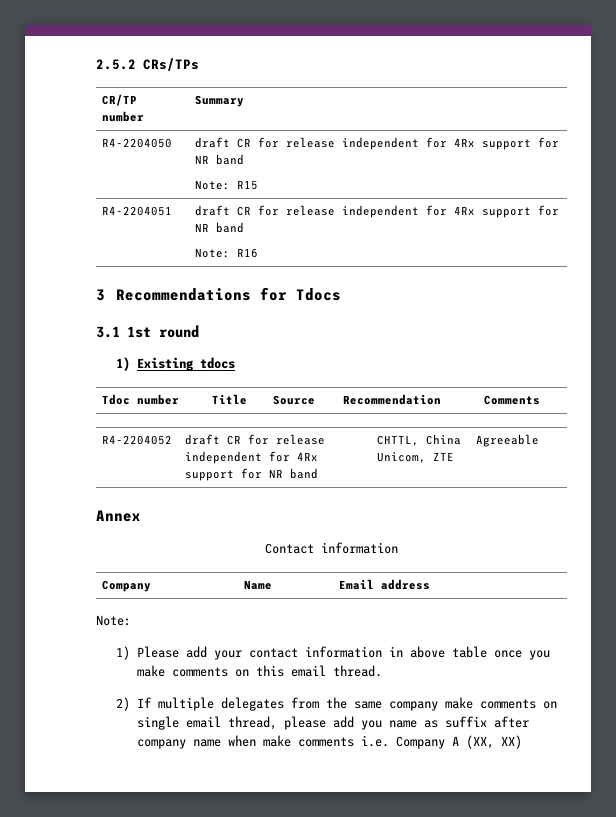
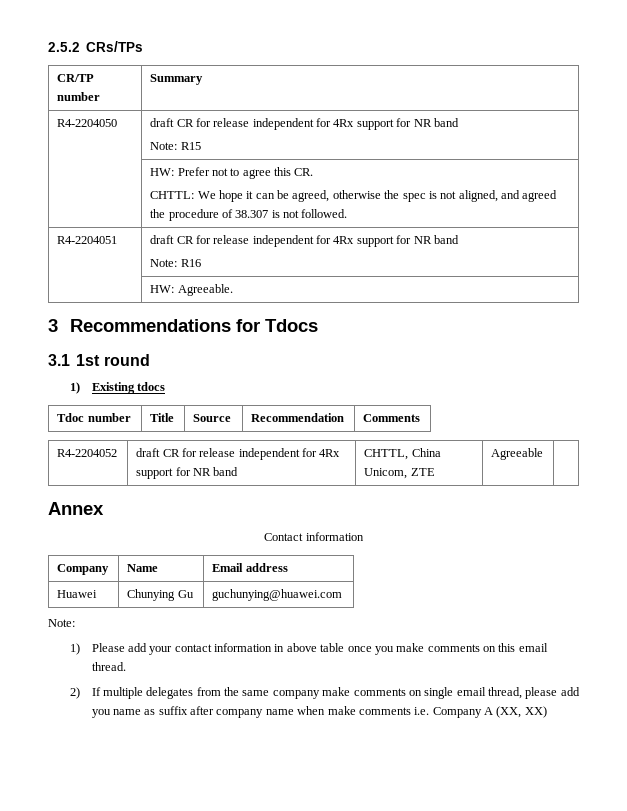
(259, 185) none -> [150,167,314,179] [150,190,558,202] [150,209,348,221] // | HW: Prefer not to agree this CR. // CHTTL: We hope it can be agreed, otherwise the spec is not aligned, and agreed the procedure of 38.307 is not followed.
(259, 253) none -> [150,284,233,296] // | HW: Agreeable.
(431, 584) none -> [57,590,98,598] [127,589,194,601] [212,589,343,601] // Huawei | Chunying Gu | guchunying@huawei.com

